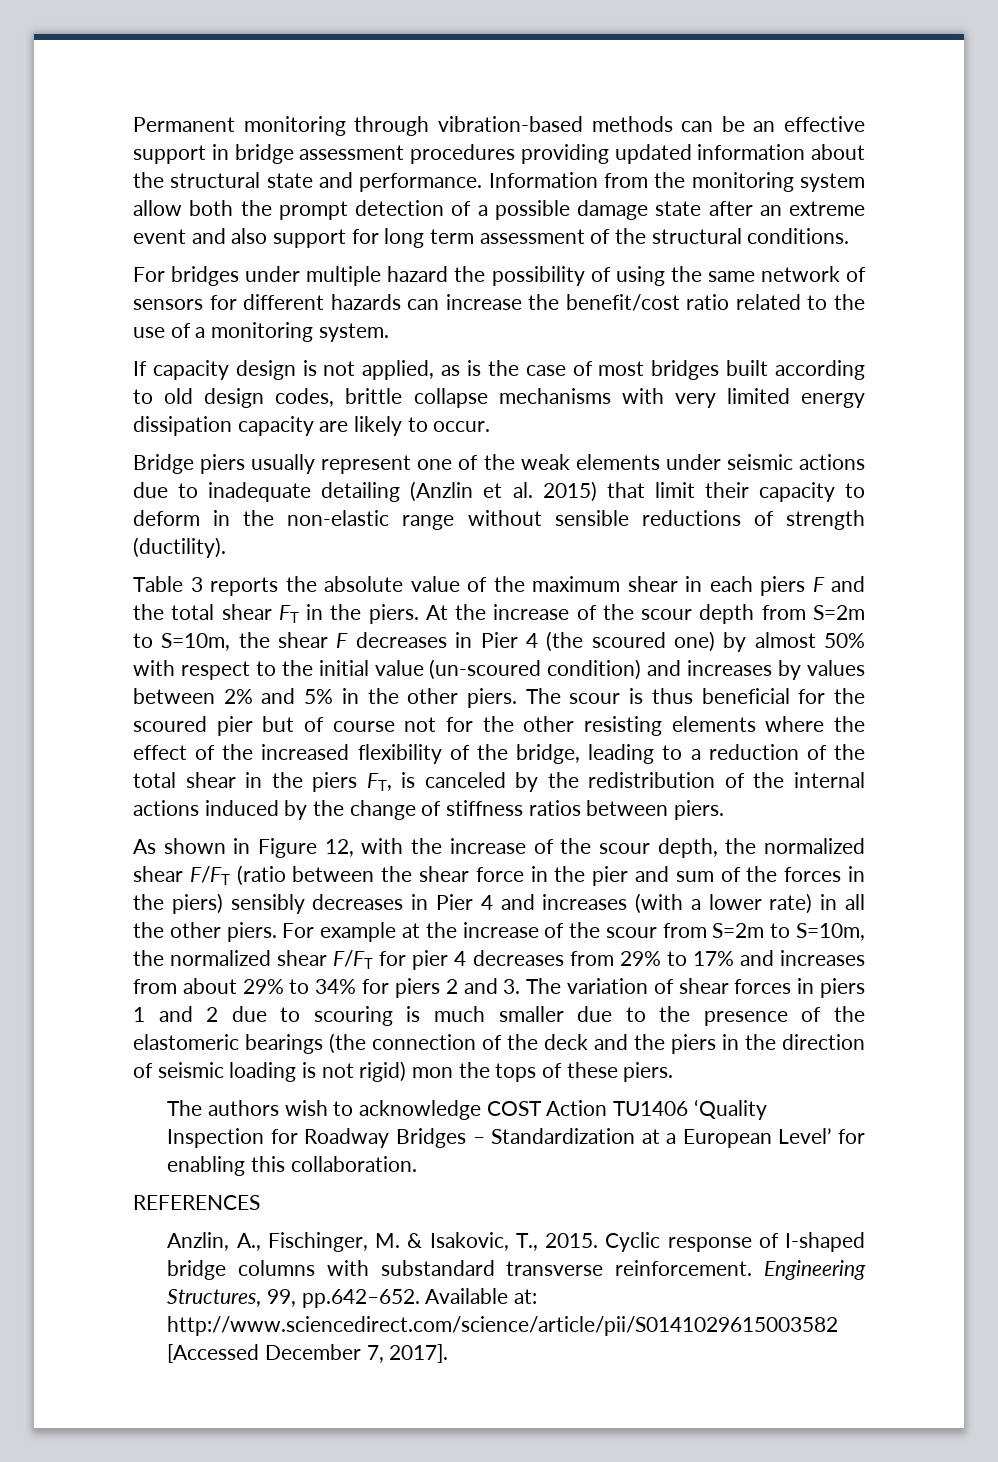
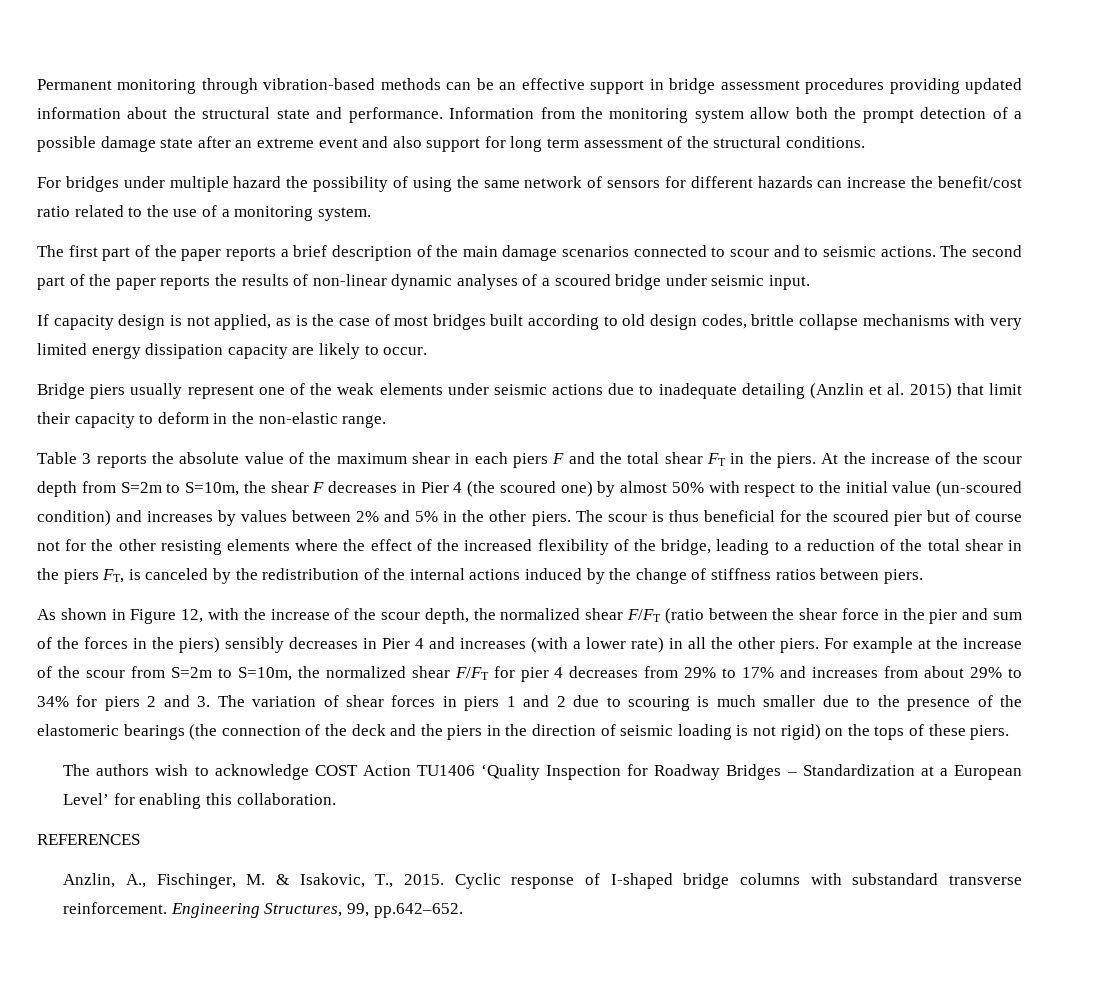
(389, 332) none -> [37,245,1023,261] [37,274,811,290] // The first part of the paper reports a brief description of the main damage scenarios connected to scour and to seismic actions. The second part of the paper reports the results of non-linear dynamic analyses of a scoured bridge under seismic input.
[402,510,865,530] [133,537,226,558] range without sensible reductions of strength (ductility). -> [342,415,387,428] range.
[412,1067,454,1078] mon -> [825,728,844,736] on
[425,1288,537,1304] [167,1316,839,1336] [167,1344,449,1363] Available at: http://www.sciencedirect.com/science/article/pii/S0141029615003582 [Accessed December 7, 2017]. -> (463, 910) none

